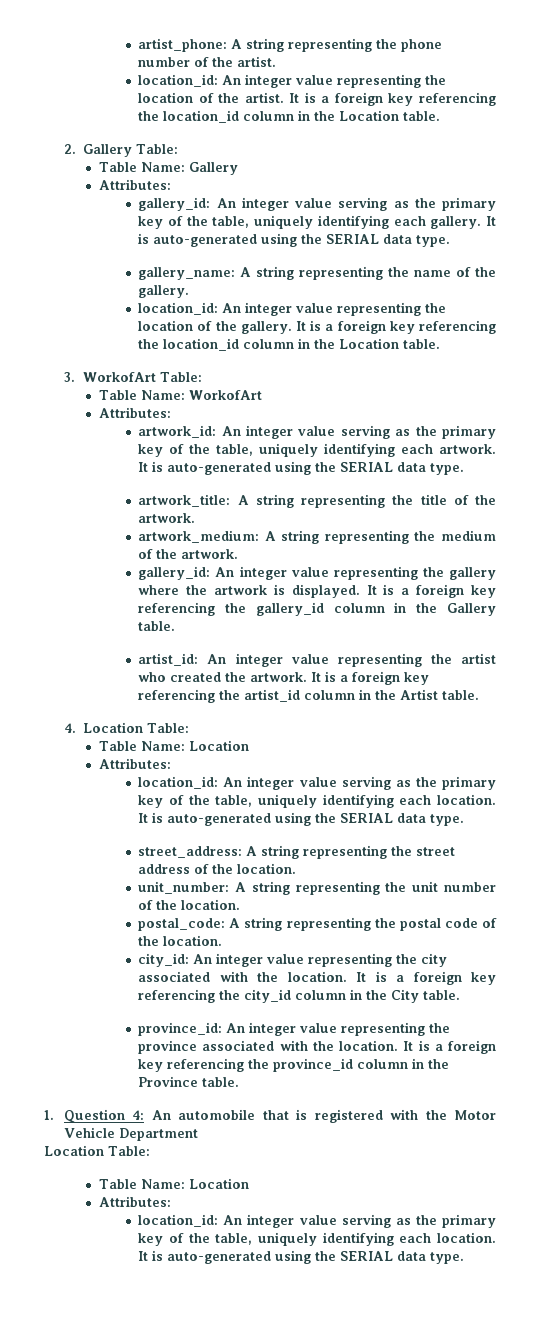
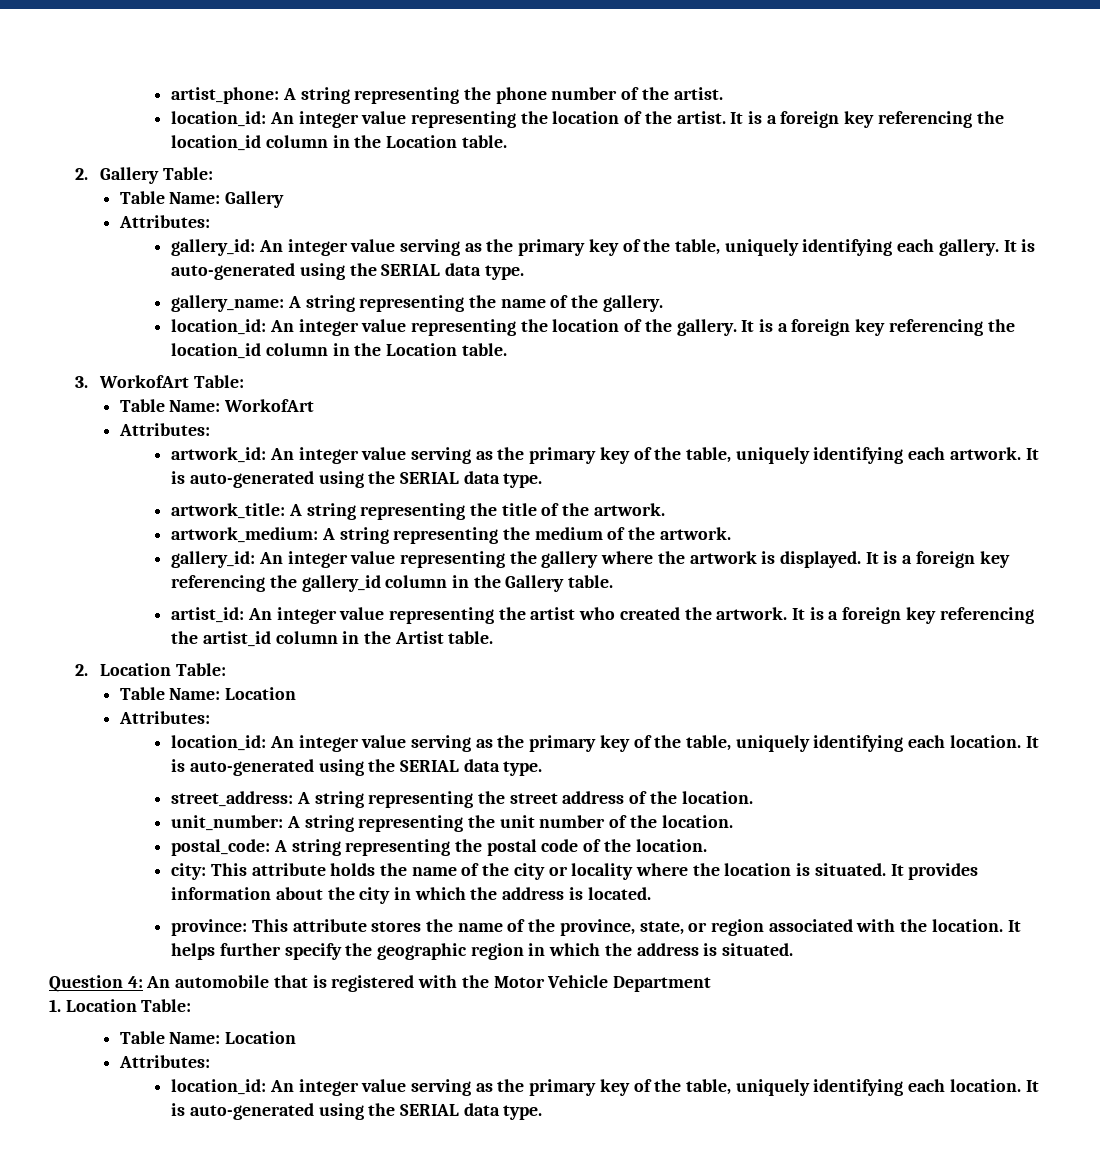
[63,723,76,733] 4. -> [74,664,88,676] 2.
[138,953,448,967] [138,971,496,985] [138,989,461,1003] [138,1022,451,1036] [138,1040,496,1054] [138,1058,450,1072] [138,1076,240,1087] [44,1110,54,1120] city_id: An integer value representing the city associated with the location. It is a foreign key referencing the city_id column in the City table. // province_id: An integer value representing the province associated with the location. It is a foreign key referencing the province_id column in the Province table. // 1. -> [171,863,979,880] [171,887,651,904] [171,919,1021,936] [171,943,794,960] city: This attribute holds the name of the city or locality where the location is situated. It provides information about the city in which the address is located. // province: This attribute stores the name of the province, state, or region associated with the location. It helps further specify the geographic region in which the address is situated. //
(198, 1134) none -> [49,999,61,1012] 1.

